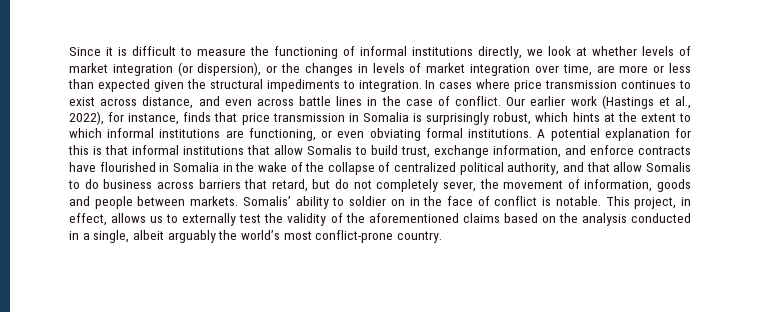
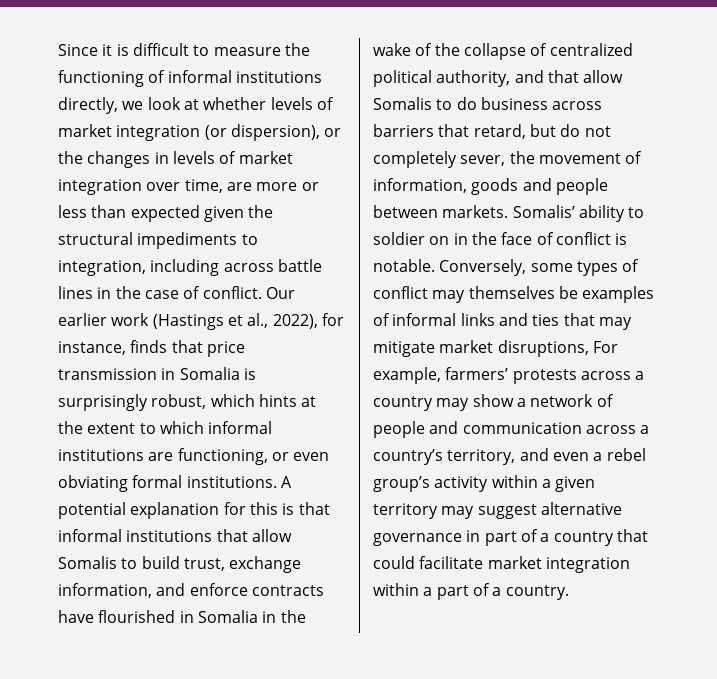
[358,79,692,92] [69,96,252,109] integration. In cases where price transmission continues to exist across distance, and even -> [58,259,220,276] integration, including
[605,196,691,209] [69,213,691,226] [69,230,394,243] This project, in effect, allows us to externally test the validity of the aforementioned claims based on the analysis conducted in a single, albeit arguably the world’s most conflict-prone -> [439,259,640,276] [373,286,655,303] [373,313,632,330] [373,340,618,357] [373,367,645,384] [373,394,614,411] [373,421,650,438] [373,448,646,465] [373,475,596,492] [373,502,622,519] [373,529,648,546] [373,556,630,573] [373,583,502,600] Conversely, some types of conflict may themselves be examples of informal links and ties that may mitigate market disruptions, For example, farmers’ protests across a country may show a network of people and communication across a country’s territory, and even a rebel group’s activity within a given territory may suggest alternative governance in part of a country that could facilitate market integration within a part of a

